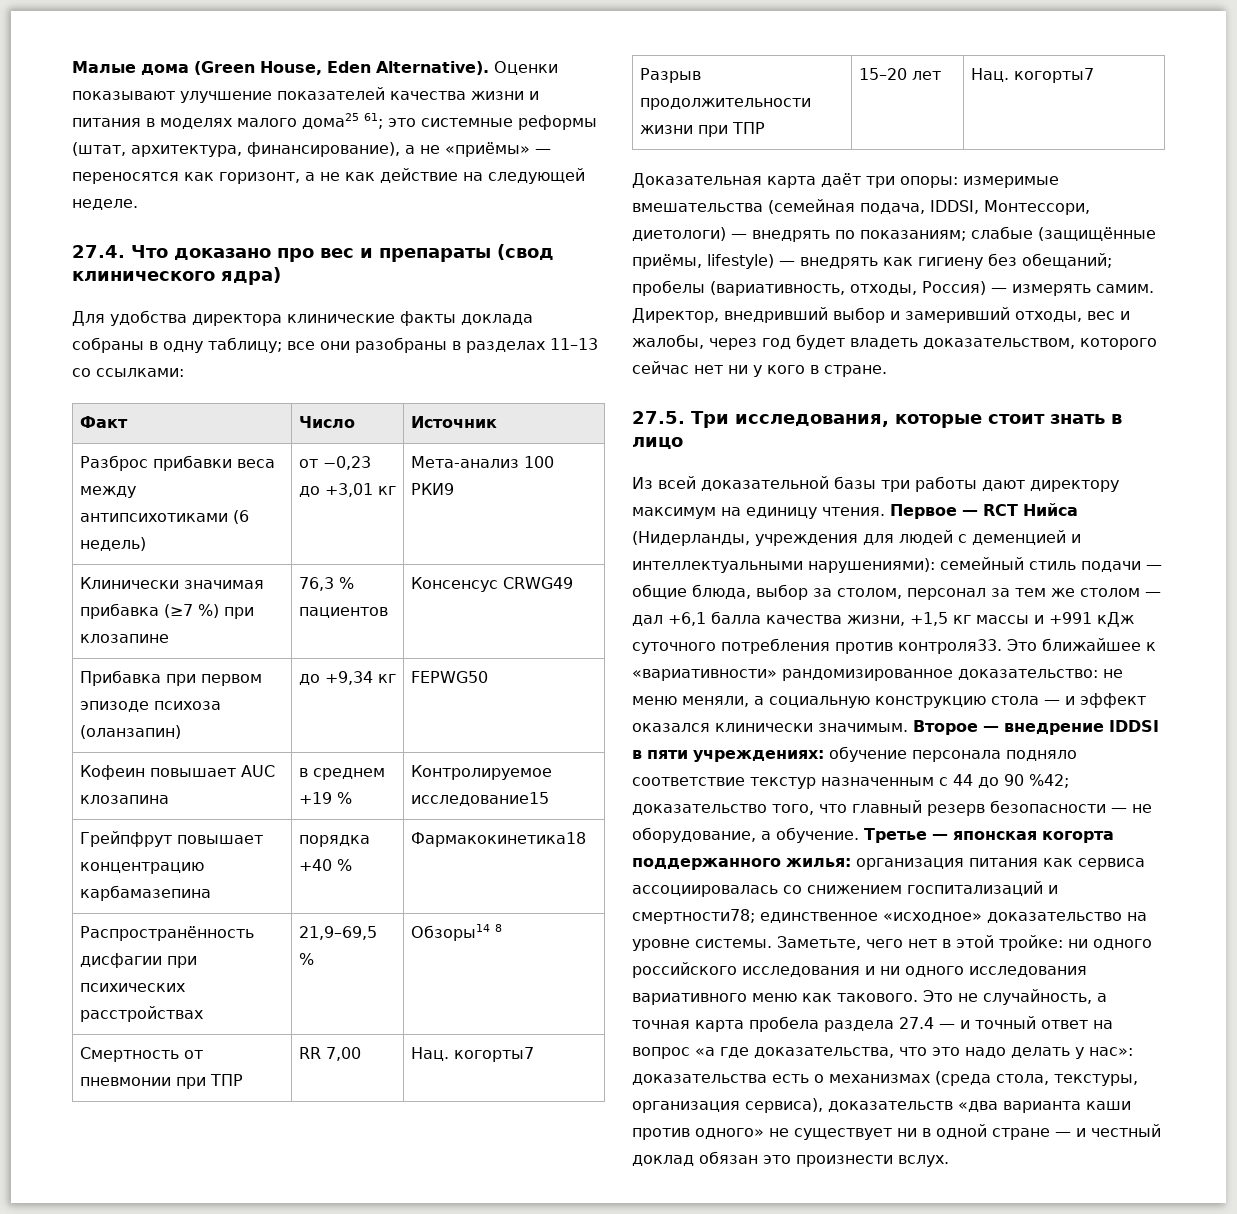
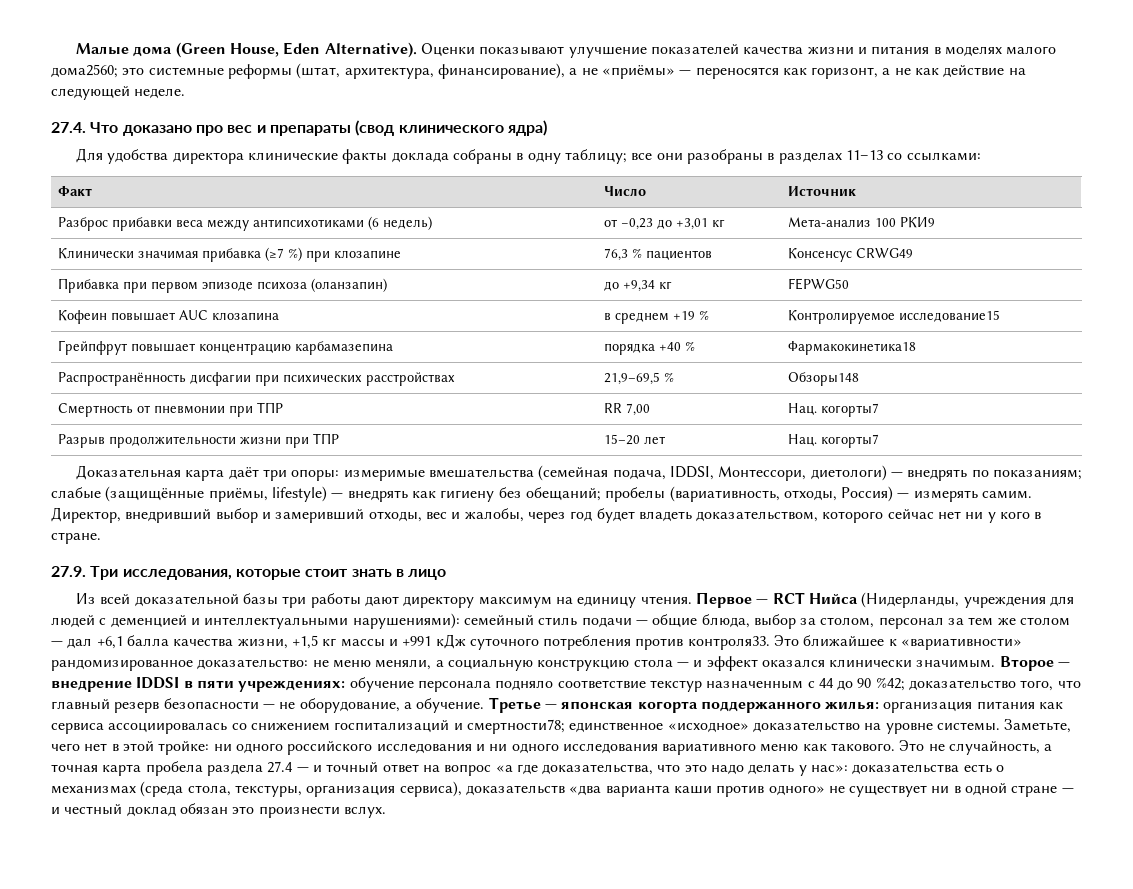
[302,113,383,129] дома25 61; -> [51,64,118,78] дома2560;
[410,924,502,941] Обзоры14 8 -> [787,372,859,386] Обзоры148
[632,411,685,424] 27.5. -> [51,566,86,577] 27.9.

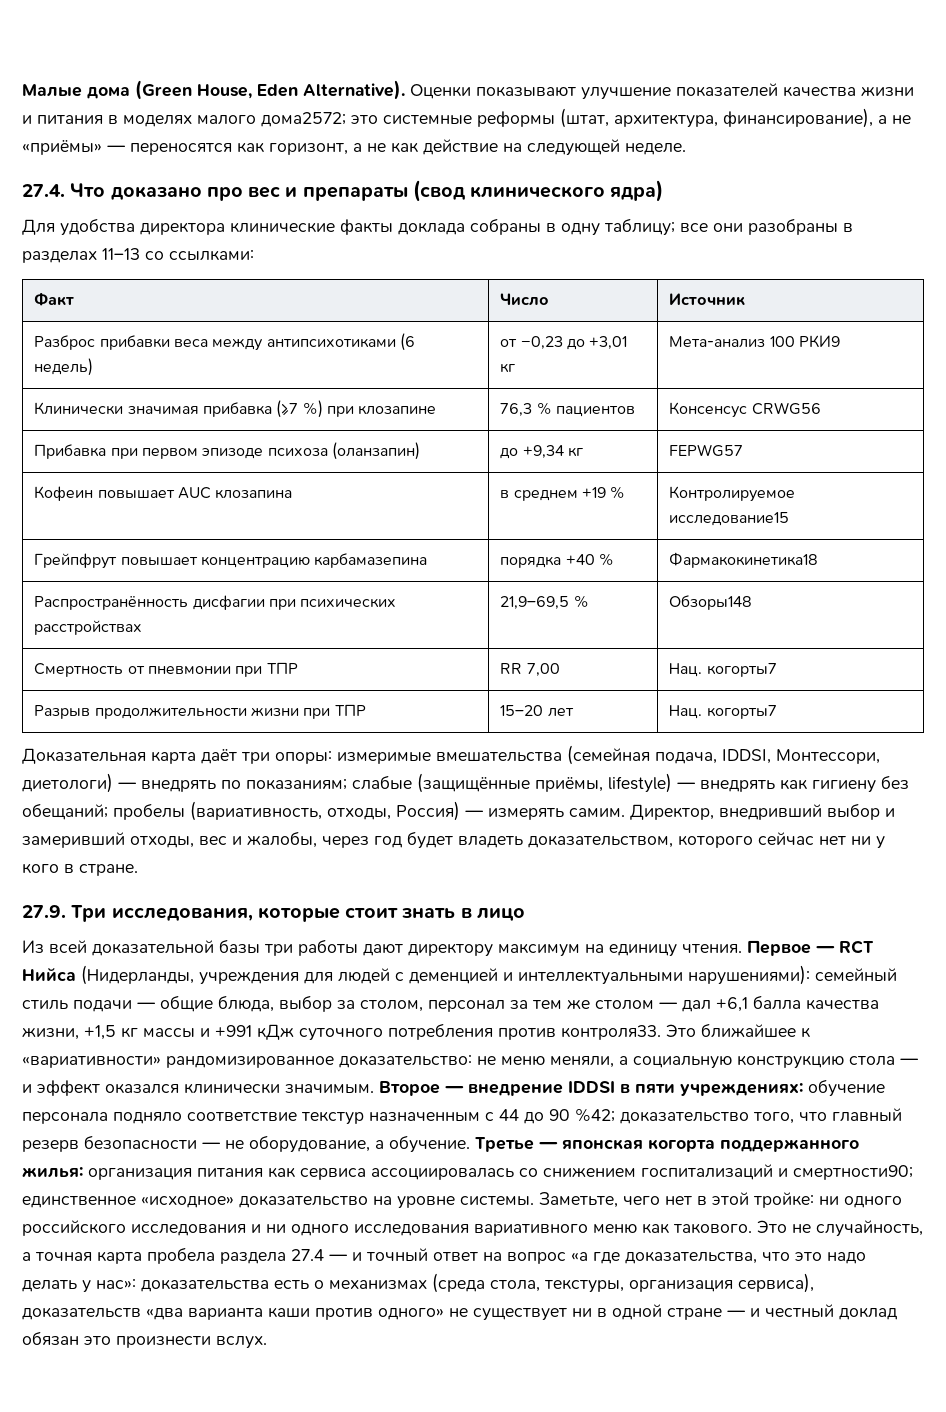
[51,64,118,78] дома2560; -> [261,112,346,127] дома2572;
[855,248,913,258] CRWG49 -> [751,402,821,415] CRWG56
[787,278,849,290] FEPWG50 -> [669,444,744,457] FEPWG57
[466,719,565,734] смертности78; -> [793,1165,913,1180] смертности90;

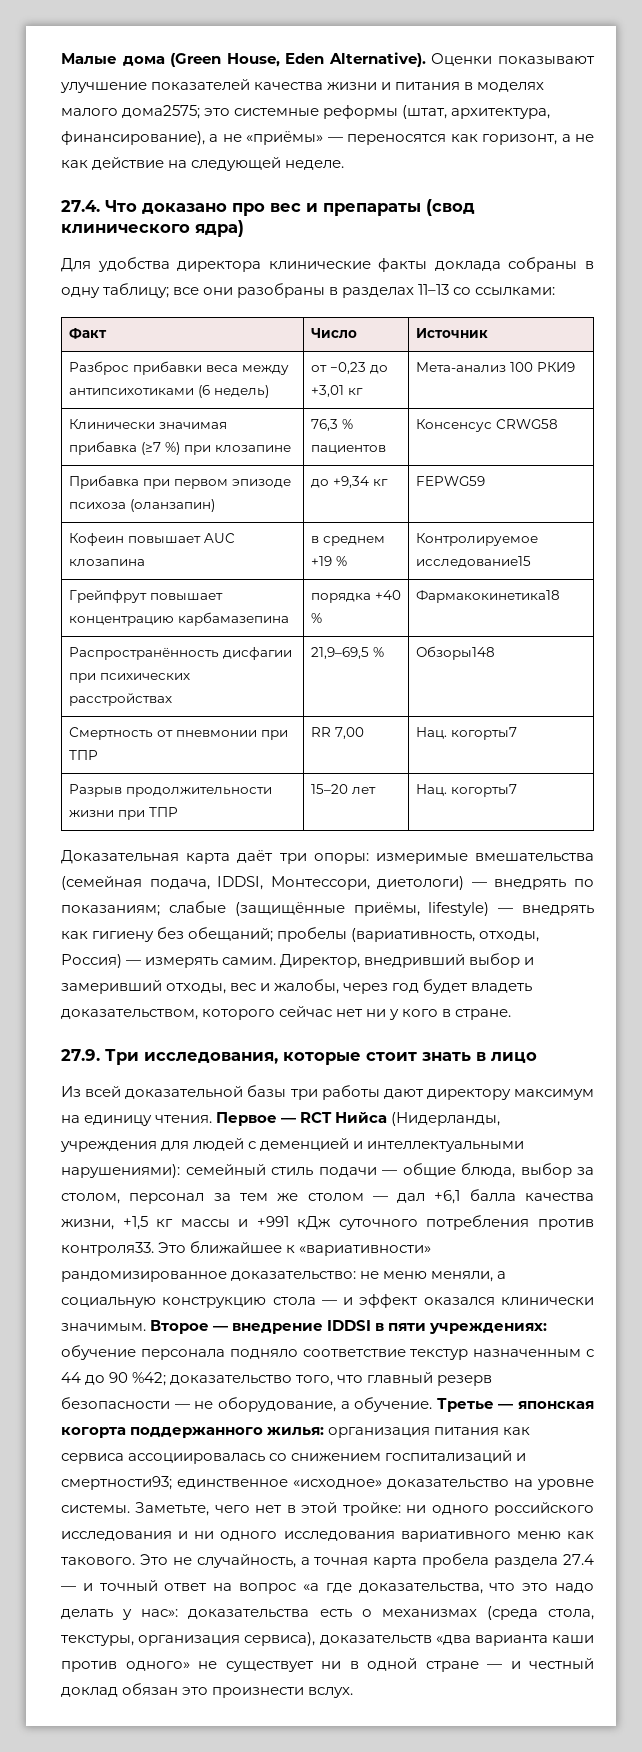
[261,112,346,127] дома2572; -> [122,105,201,119] дома2575;
[751,402,821,415] CRWG56 -> [495,419,558,429] CRWG58
[669,444,744,457] FEPWG57 -> [415,476,485,486] FEPWG59
[793,1165,913,1180] смертности90; -> [61,1476,172,1490] смертности93;

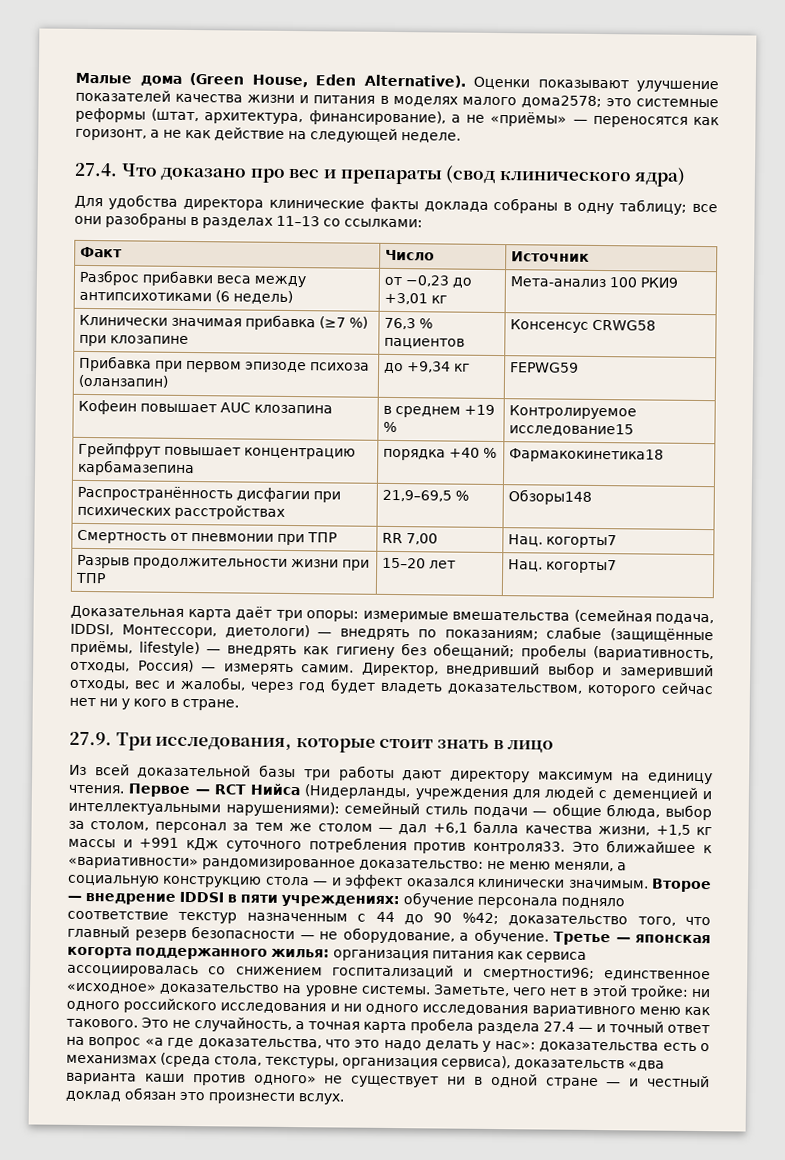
[122,105,201,119] дома2575; -> [520,95,602,109] дома2578;
[61,1476,172,1490] смертности93; -> [482,966,595,981] смертности96;

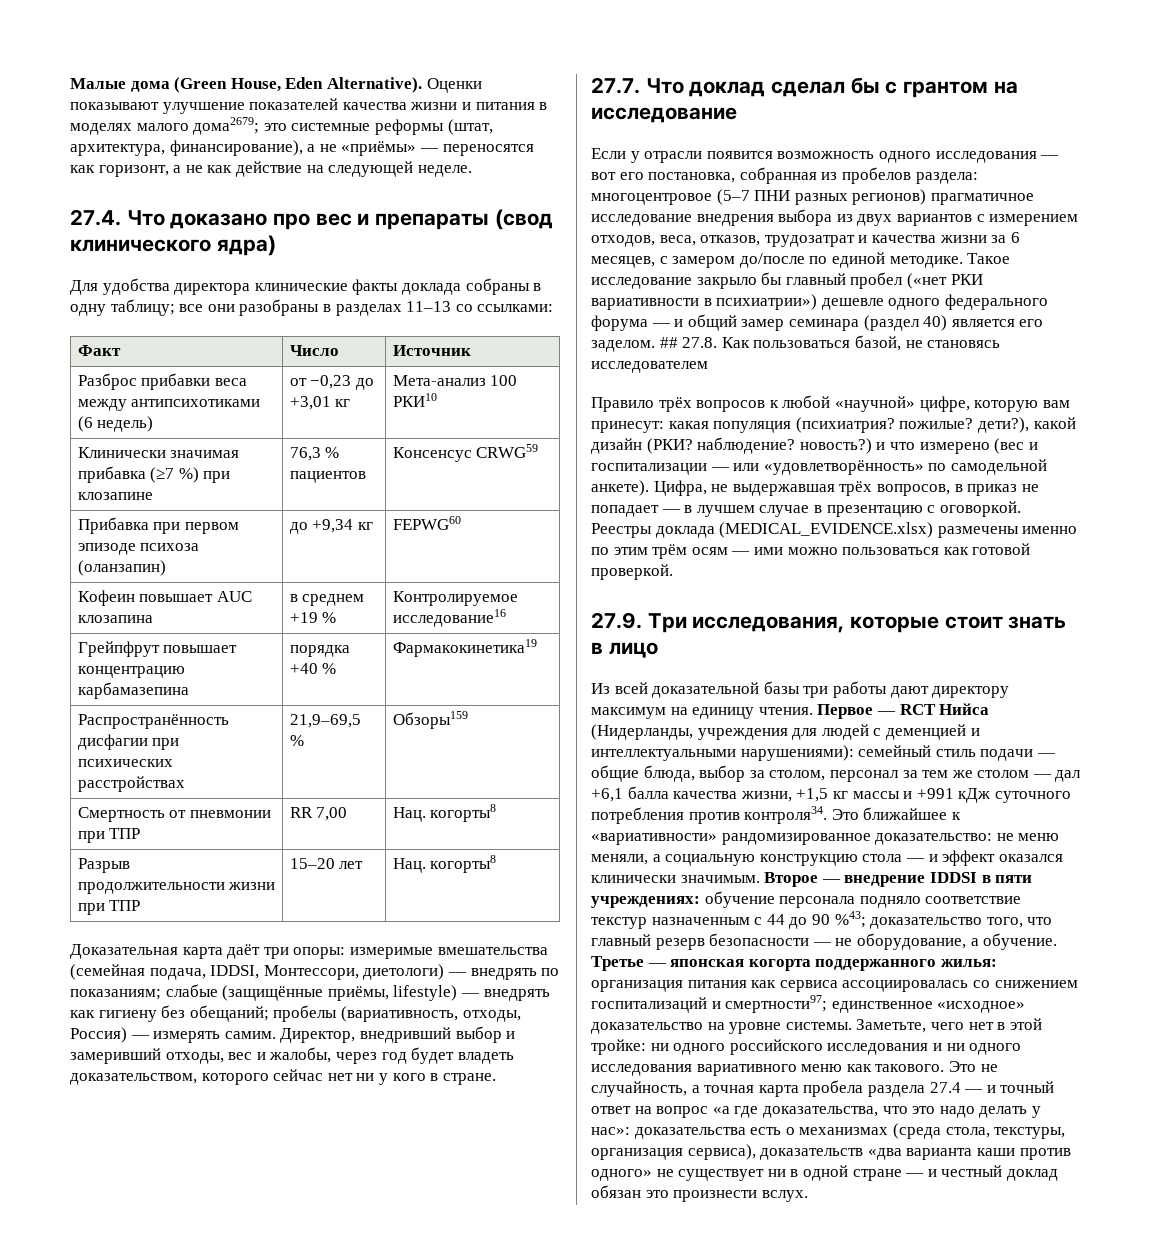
[520,95,602,109] дома2578; -> [193,117,260,135] дома2679;
[640,277,679,288] РКИ9 -> [392,393,437,407] РКИ10
[592,319,657,331] CRWG58 -> [476,444,539,458] CRWG59
[510,362,580,373] FEPWG59 -> [392,516,461,530] FEPWG60
[509,423,635,437] исследование15 -> [392,609,506,627] исследование16
[509,448,665,463] Фармакокинетика18 -> [392,639,537,657] Фармакокинетика19
[508,489,593,505] Обзоры148 -> [392,711,468,729] Обзоры159
[546,534,618,549] когорты7 -> [430,804,497,822] когорты8
[546,559,618,574] когорты7 -> [430,855,497,873] когорты8
(239, 704) none -> [591,77,1018,98] [591,107,737,123] [591,148,1060,163] [591,167,978,184] [591,189,1034,205] [591,209,1079,226] [591,232,1020,247] [591,252,1011,268] [591,272,983,289] [591,294,1048,310] [591,314,1044,331] [591,335,1001,352] [591,361,708,373] [591,395,1070,412] [591,417,1076,433] [591,437,1038,454] [591,459,1047,475] [591,480,1039,496] [591,501,1021,517] [591,522,1078,538] [591,543,1031,559] [591,564,673,580] // 27.7. Что доклад сделал бы с грантом на исследование // Если у отрасли появится возможность одного исследования — вот его постановка, собранная из пробелов раздела: многоцентровое (5–7 ПНИ разных регионов) прагматичное исследование внедрения выбора из двух вариантов с измерением отходов, веса, отказов, трудозатрат и качества жизни за 6 месяцев, с замером до/после по единой методике. Такое исследование закрыло бы главный пробел («нет РКИ вариативности в психиатрии») дешевле одного федерального форума — и общий замер семинара (раздел 40) является его заделом. ## 27.8. Как пользоваться базой, не становясь исследователем // Правило трёх вопросов к любой «научной» цифре, которую вам принесут: какая популяция (психиатрия? пожилые? дети?), какой дизайн (РКИ? наблюдение? новость?) и что измерено (вес и госпитализации — или «удовлетворённость» по самодельной анкете). Цифра, не выдержавшая трёх вопросов, в приказ не попадает — в лучшем случае в презентацию с оговоркой. Реестры доклада (MEDICAL_EVIDENCE.xlsx) размечены именно по этим трём осям — ими можно пользоваться как готовой проверкой.
[472,840,565,855] контроля33. -> [744,806,828,824] контроля34.
[461,912,499,925] %42; -> [834,911,866,928] %43;
[482,966,595,981] смертности96; -> [725,995,828,1013] смертности97;

